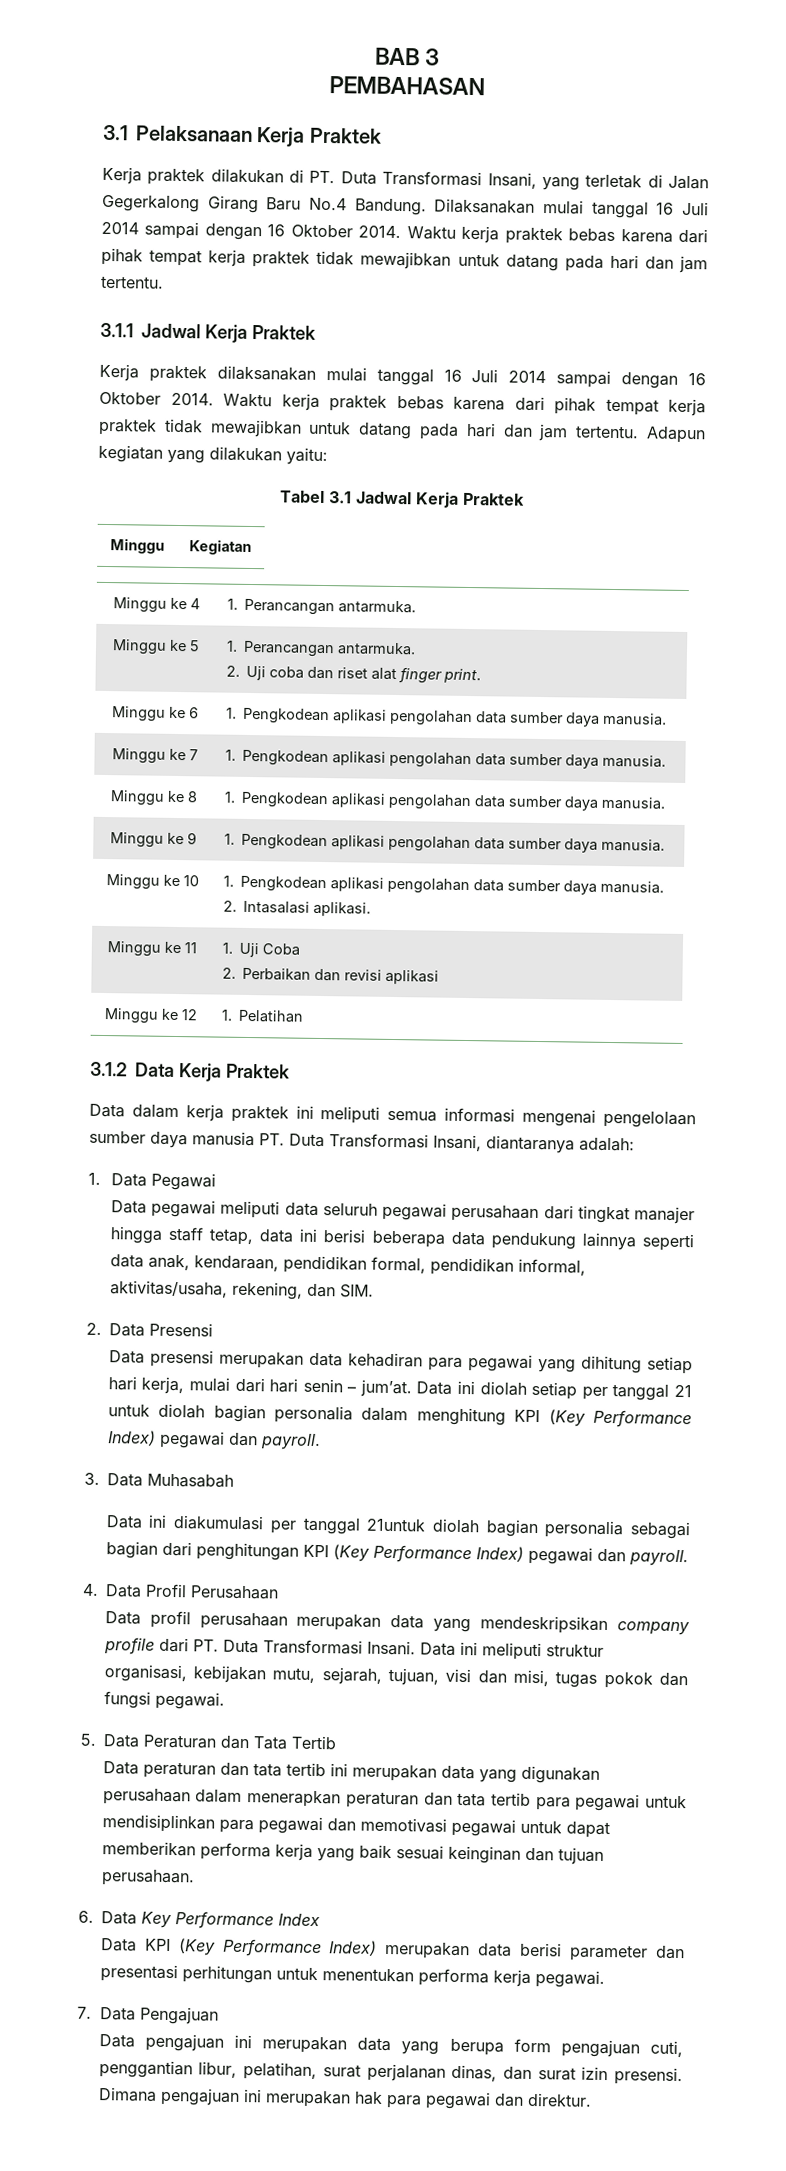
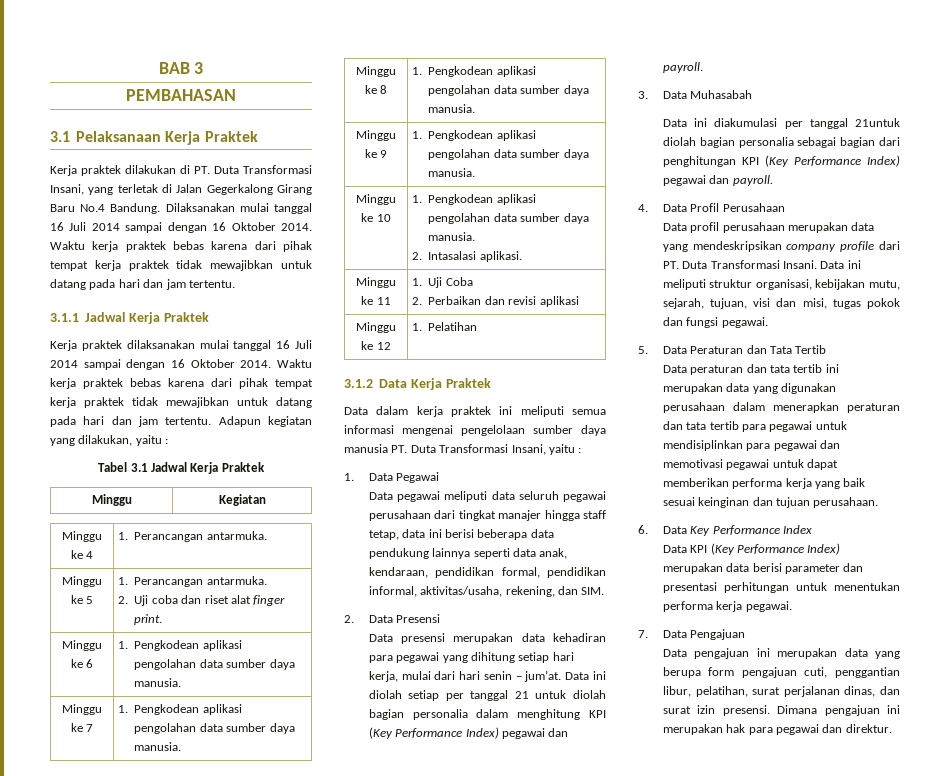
[209,446,328,466] dilakukan yaitu: -> [78,435,169,446] dilakukan, yaitu :
[486,1135,635,1154] diantaranya adalah: -> [548,444,582,455] yaitu :

